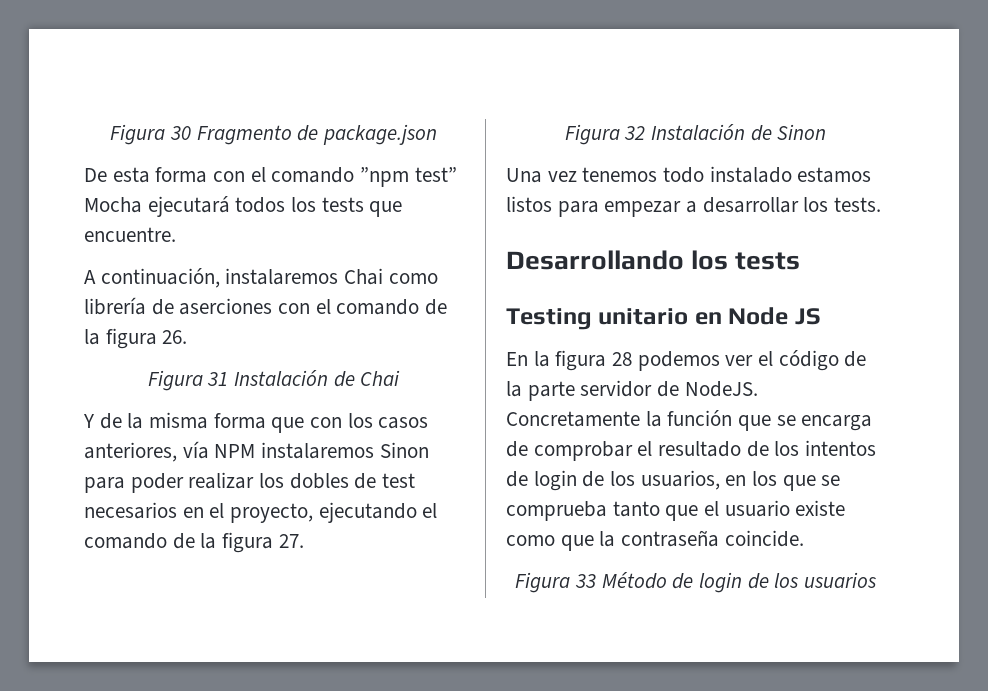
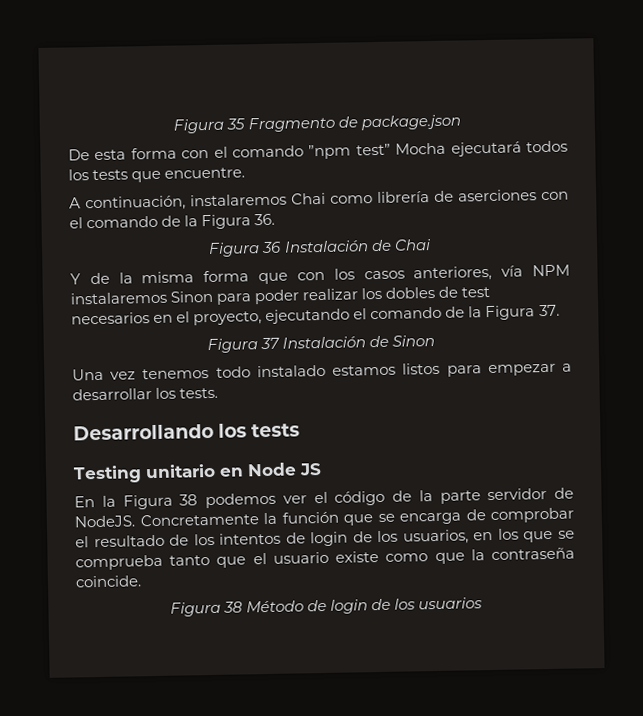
[110,124,191,145] Figura 30 -> [173,118,246,134] Figura 35
[105,328,188,349] [147,370,229,391] figura 26. // Figura 31 -> [201,213,276,230] [208,241,283,257] Figura 36. // Figura 36
[222,532,304,553] [564,124,646,145] figura 27. // Figura 32 -> [485,304,560,321] [206,337,280,354] Figura 37. // Figura 37
[555,350,633,371] figura 28 -> [122,494,199,510] Figura 38
[574,574,596,588] 33 -> [222,601,243,613] 38

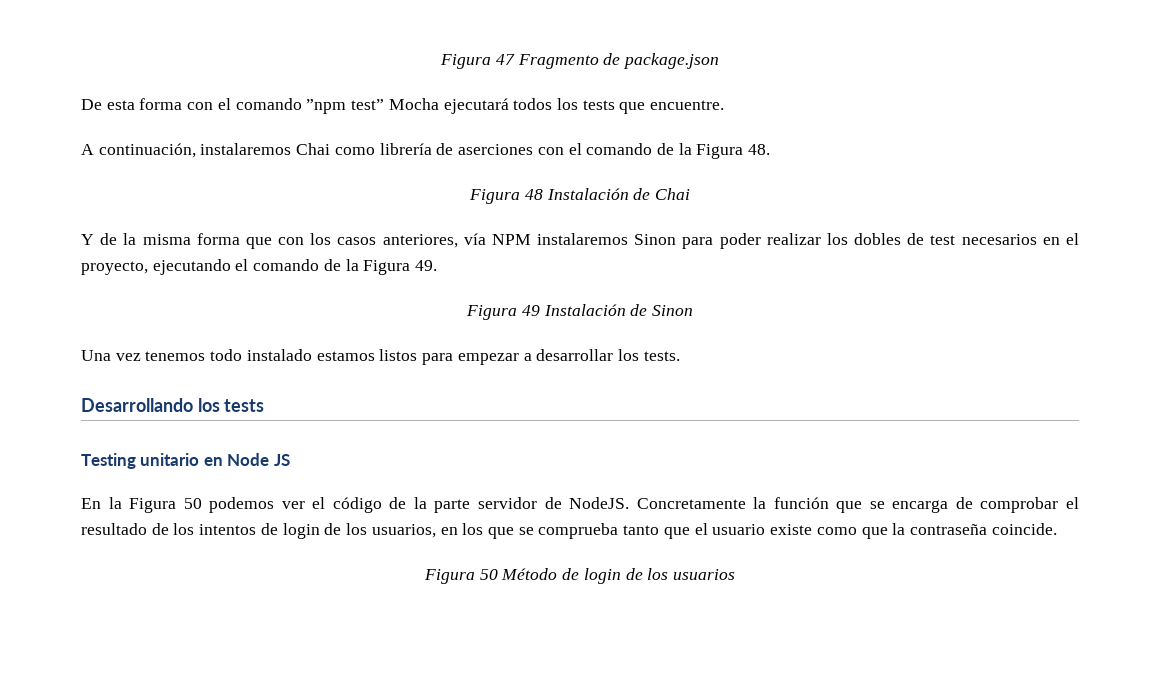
[173,118,246,134] Figura 35 -> [440,54,515,69] Figura 47
[254,213,276,226] [208,241,283,257] 36. // Figura 36 -> [748,144,771,155] [469,189,543,204] 48. // Figura 48
[538,304,560,317] [206,337,280,354] 37. // Figura 37 -> [415,260,438,271] [466,305,540,320] 49. // Figura 49
[179,494,199,506] 38 -> [183,498,202,509] 50
[222,601,243,613] 38 -> [479,569,498,580] 50

